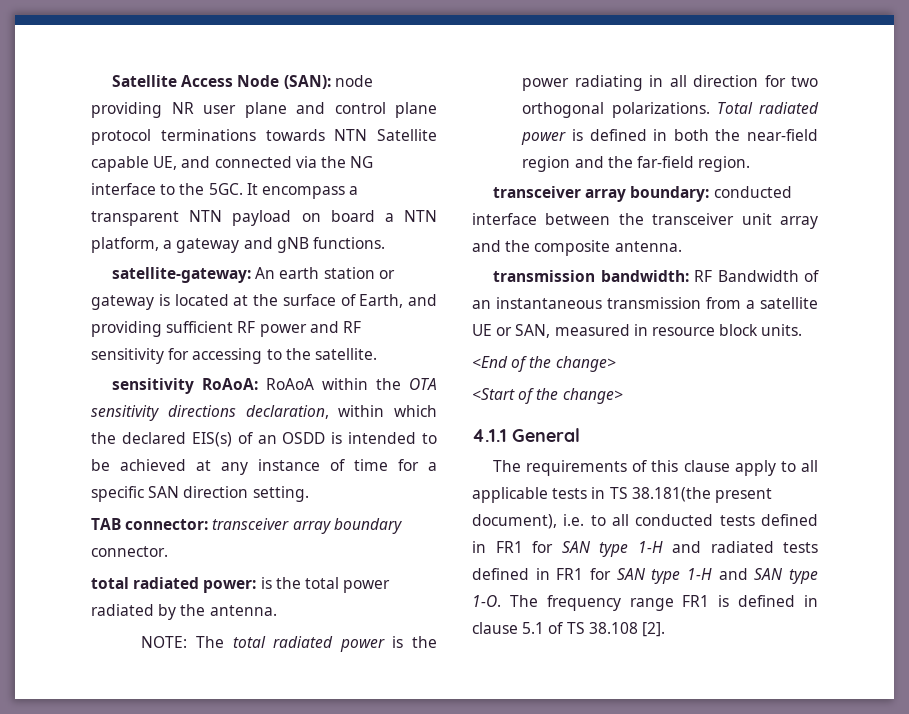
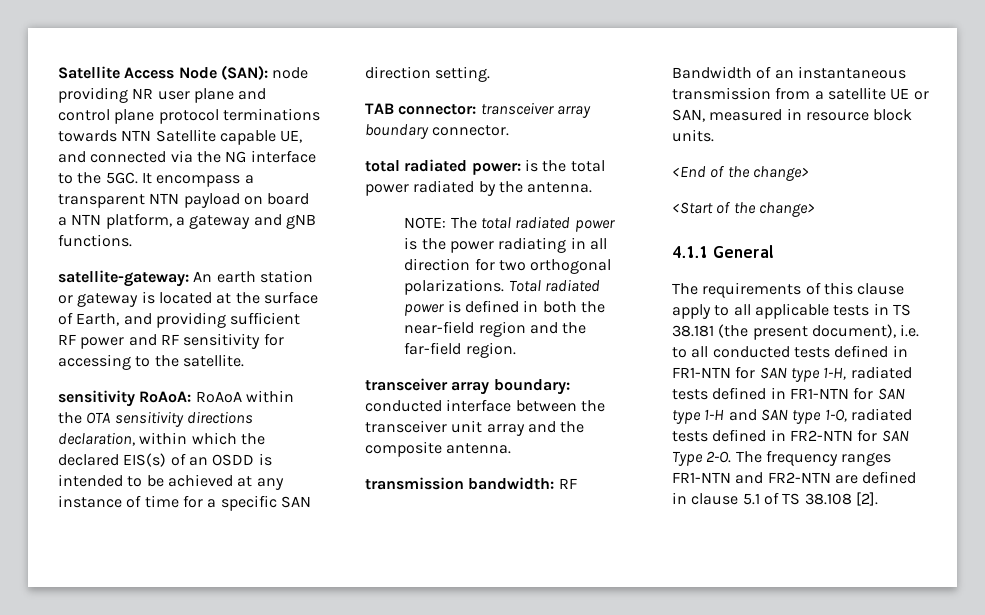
[631,487,711,502] 38.181(the -> [672,324,749,338] 38.181 (the
[495,541,818,557] [472,568,584,580] FR1 for SAN type 1-H and radiated tests defined in FR1 -> [672,366,912,382] [672,387,849,400] FR1-NTN for SAN type 1-H, radiated tests defined in FR1-NTN
[472,595,730,611] 1-O. The frequency range FR1 is -> [824,408,912,422] [672,429,909,442] [672,450,892,466] [672,472,858,484] 1-O, radiated tests defined in FR2-NTN for SAN Type 2-O. The frequency ranges FR1-NTN and FR2-NTN are

